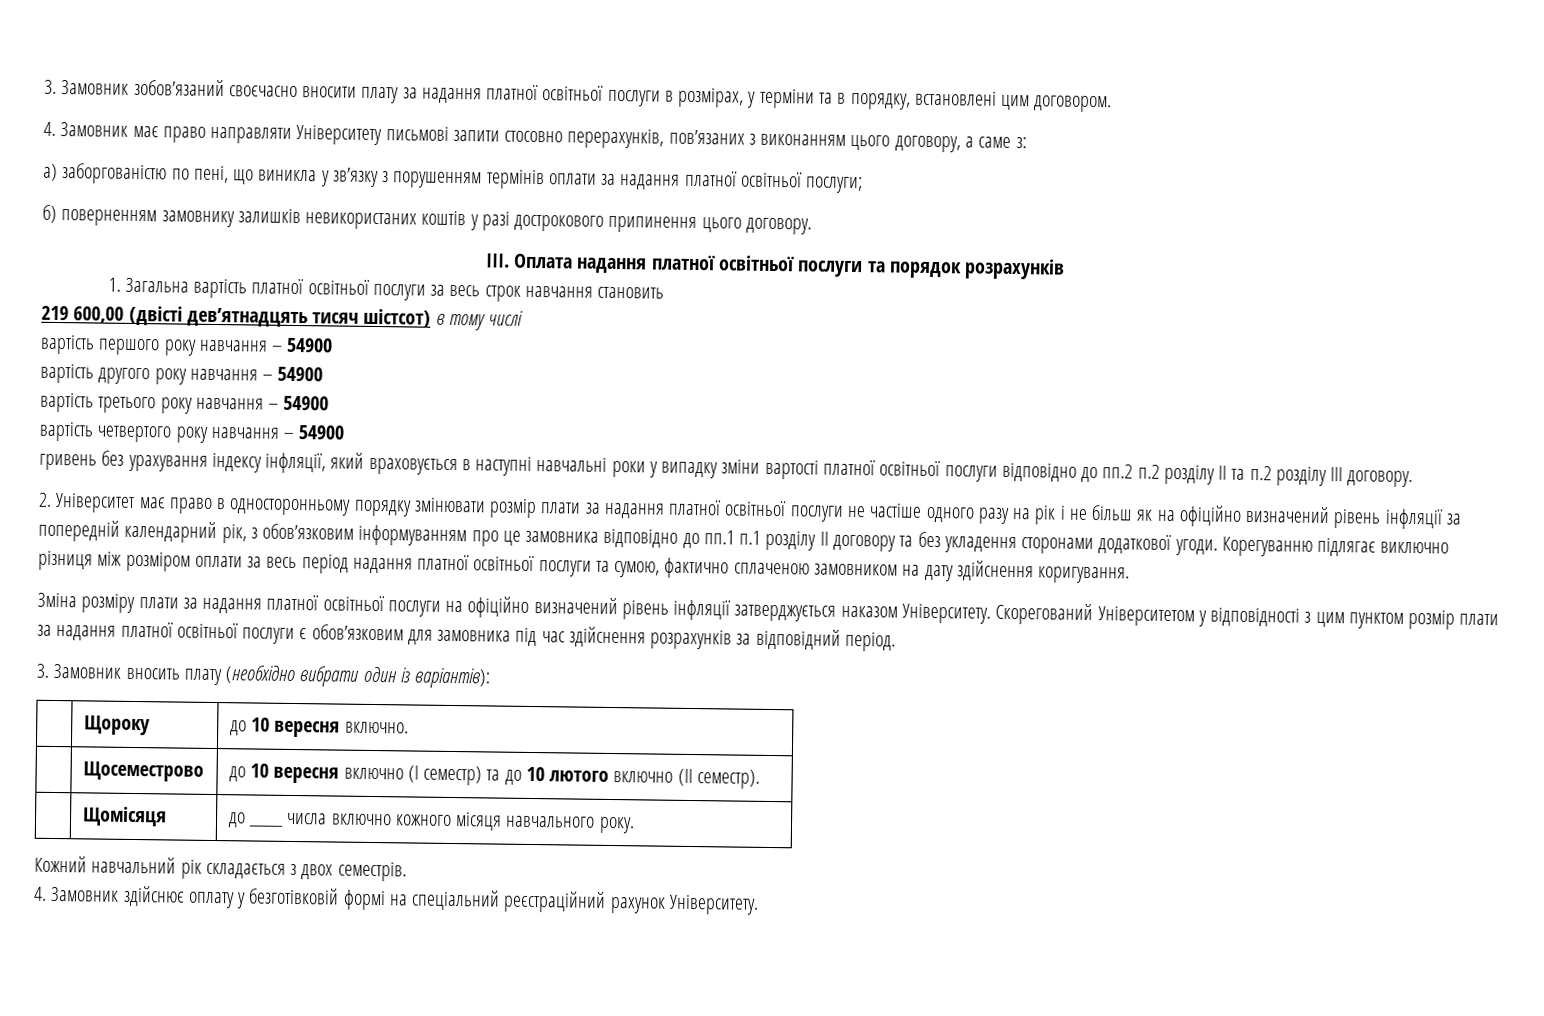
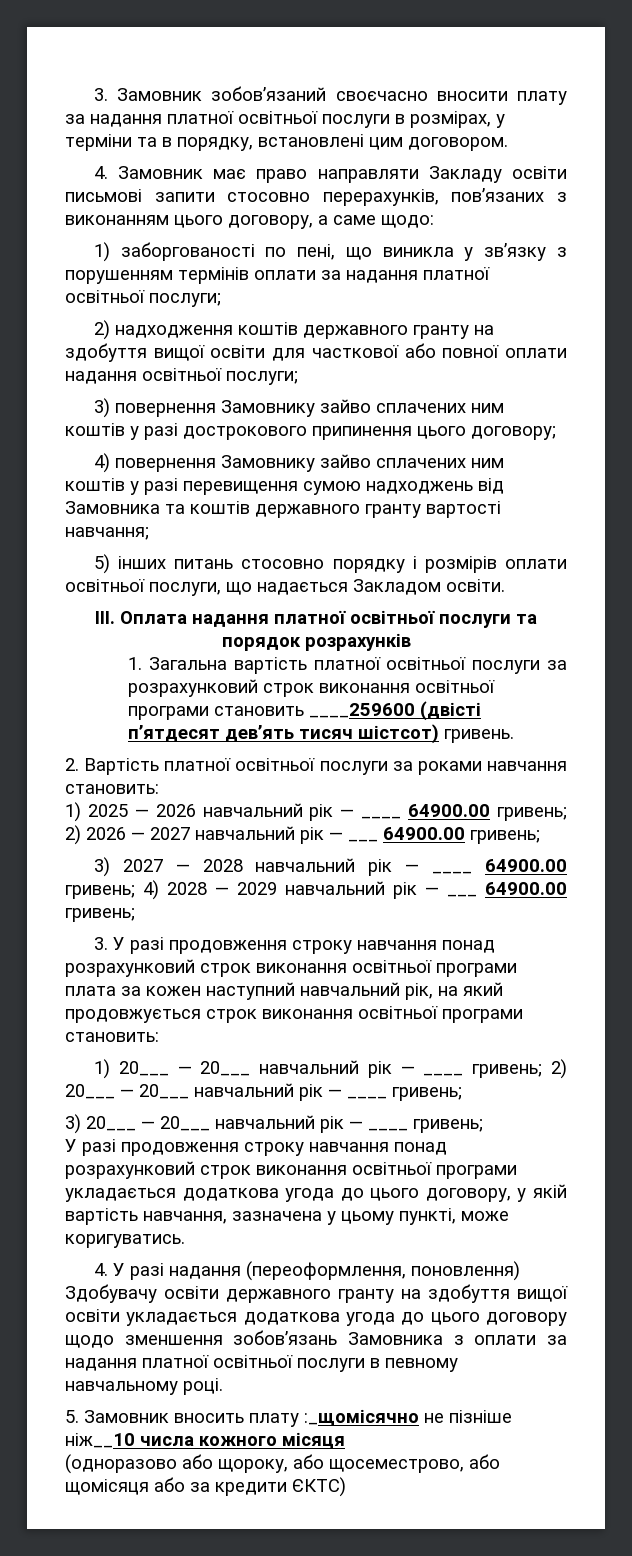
[296,124,383,146] Університету -> [428,166,567,183] Закладу освіти
[1015,137,1027,149] [43,163,168,185] з: // а) заборгованістю -> [381,215,434,228] [93,242,255,262] щодо: // 1) заборгованості
[42,204,418,230] б) поверненням замовнику залишків невикористаних -> [93,320,494,340] [65,343,567,362] [65,368,298,385] [93,398,504,418] 2) надходження коштів державного гранту на здобуття вищої освіти для часткової або повної оплати надання освітньої послуги; // 3) повернення Замовнику зайво сплачених ним
[745,217,812,235] договору. -> [471,426,556,440] [93,453,504,473] [65,478,504,495] [65,501,501,518] [65,527,149,540] [93,554,568,574] [65,579,505,596] договору; // 4) повернення Замовнику зайво сплачених ним коштів у разі перевищення сумою надходжень від Замовника та коштів державного гранту вартості навчання; // 5) інших питань стосовно порядку і розмірів оплати освітньої послуги, що надається Закладом освіти.
[449,284,665,302] [41,305,524,331] [40,334,334,356] [40,363,324,385] [40,392,330,414] [39,421,346,443] [39,450,1414,488] [38,492,1461,530] [38,519,1450,557] [38,550,1131,584] [37,592,1500,630] [37,621,896,652] [36,663,491,689] [83,715,150,736] [229,717,409,738] [82,761,204,782] [228,763,760,789] [81,806,167,827] [227,812,635,834] [34,855,407,882] [34,885,759,915] весь строк навчання становить // 219 600,00 (двісті дев’ятнадцять тисяч шістсот) в тому числі // вартість першого року навчання – 54900 // вартість другого року навчання – 54900 // вартість третього року навчання – 54900 // вартість четвертого року навчання – 54900 // гривень без урахування індексу інфляції, який враховується в наступні навчальні роки у випадку зміни вартості платної освітньої послуги відповідно до пп.2 п.2 розділу ІІ та п.2 розділу ІІІ договору. // 2. Університет має право в односторонньому порядку змінювати розмір плати за надання платної освітньої послуги не частіше одного разу на рік і не більш як на офіційно визначений рівень інфляції за попередній календарний рік, з обов’язковим інформуванням про це замовника відповідно до пп.1 п.1 розділу ІІ договору та без укладення сторонами додаткової угоди. Корегуванню підлягає виключно різниця між розміром оплати за весь період надання платної освітньої послуги та сумою, фактично сплаченою замовником на дату здійснення коригування. // Зміна розміру плати за надання платної освітньої послуги на офіційно визначений рівень інфляції затверджується наказом Університету. Скорегований Університетом у відповідності з цим пунктом розмір плати за надання платної освітньої послуги є обов’язковим для замовника під час здійснення розрахунків за відповідний період. // 3. Замовник вносить плату (необхідно вибрати один із варіантів): // | Щороку | до 10 вересня включно. // | Щосеместрово | до 10 вересня включно (І семестр) та до 10 лютого включно (ІІ семестр). // | Щомісяця | до ____ числа включно кожного місяця навчального року. // Кожний навчальний рік складається з двох семестрів. // 4. Замовник здійснює оплату у безготівковій формі на спеціальний реєстраційний рахунок Університету. -> [128,679,496,697] [128,701,482,721] [128,724,515,744] [65,758,567,775] [65,784,159,794] [65,802,568,822] [65,825,540,845] [93,857,567,877] [65,880,567,900] [65,908,135,922] [93,937,495,954] [65,959,517,977] [65,982,503,1000] [65,1006,523,1023] [65,1032,159,1042] [93,1059,567,1079] [65,1083,462,1101] [65,1114,483,1134] [65,1139,447,1156] [65,1161,517,1179] [65,1184,567,1202] [65,1208,509,1225] [65,1234,185,1248] [93,1261,520,1281] [65,1284,568,1303] [65,1309,567,1326] [65,1330,568,1348] [65,1355,458,1372] [65,1378,223,1395] [65,1409,512,1427] [65,1432,345,1449] [65,1454,500,1474] [65,1477,346,1497] розрахунковий строк виконання освітньої програми становить ____259600 (двісті п’ятдесят дев’ять тисяч шістсот) гривень. // 2. Вартість платної освітньої послуги за роками навчання становить: // 1) 2025 — 2026 навчальний рік — ____ 64900.00 гривень; 2) 2026 — 2027 навчальний рік — ___ 64900.00 гривень; // 3) 2027 — 2028 навчальний рік — ____ 64900.00 гривень; 4) 2028 — 2029 навчальний рік — ___ 64900.00 гривень; // 3. У разі продовження строку навчання понад розрахунковий строк виконання освітньої програми плата за кожен наступний навчальний рік, на який продовжується строк виконання освітньої програми становить: // 1) 20___ — 20___ навчальний рік — ____ гривень; 2) 20___ — 20___ навчальний рік — ____ гривень; // 3) 20___ — 20___ навчальний рік — ____ гривень; // У разі продовження строку навчання понад розрахунковий строк виконання освітньої програми укладається додаткова угода до цього договору, у якій вартість навчання, зазначена у цьому пункті, може коригуватись. // 4. У разі надання (переоформлення, поновлення) Здобувачу освіти державного гранту на здобуття вищої освіти укладається додаткова угода до цього договору щодо зменшення зобов’язань Замовника з оплати за надання платної освітньої послуги в певному навчальному році. // 5. Замовник вносить плату :_щомісячно не пізніше ніж__10 числа кожного місяця // (одноразово або щороку, або щосеместрово, або щомісяця або за кредити ЄКТС)

